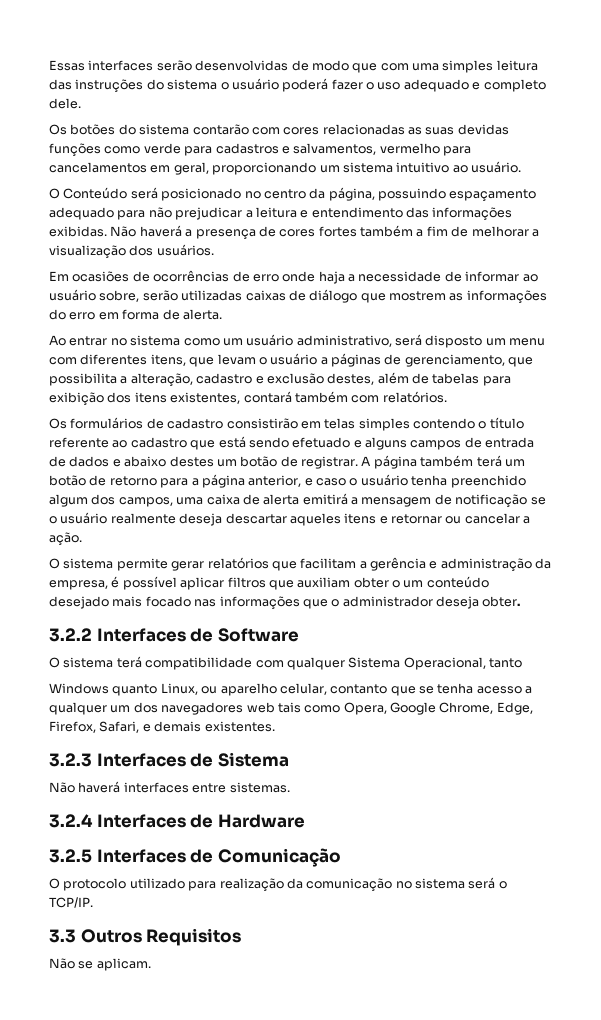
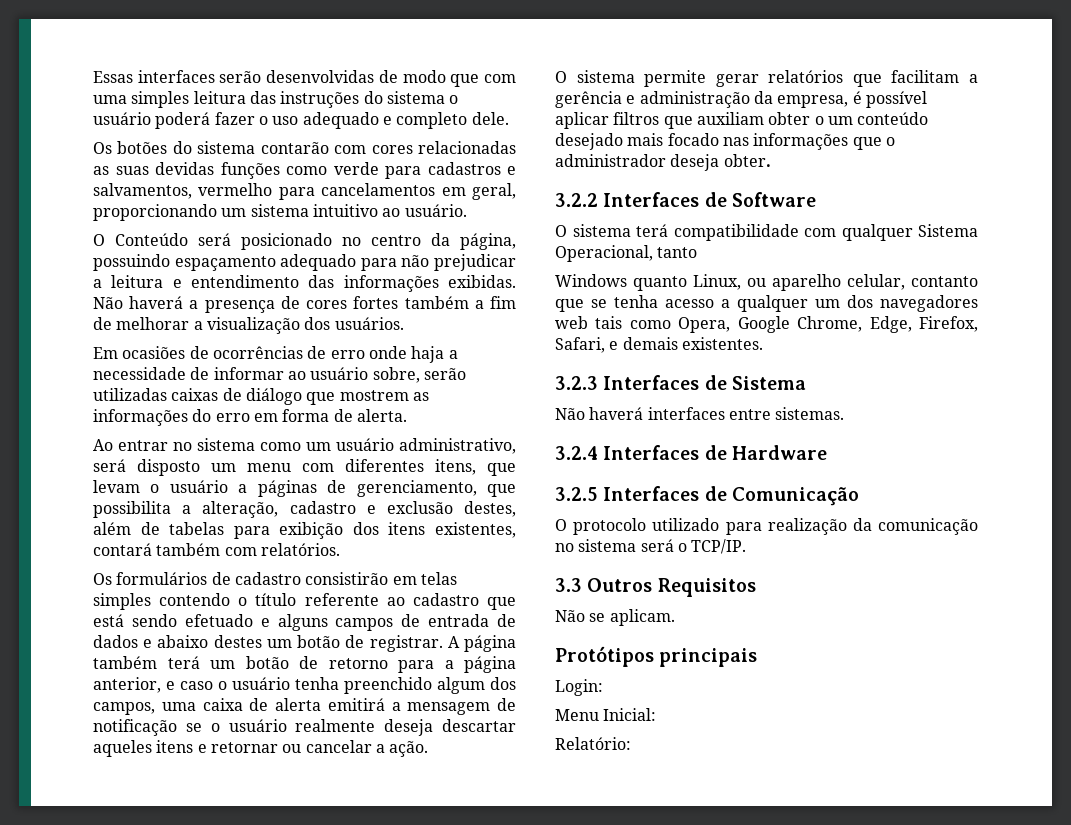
(151, 964) none -> [555,646,758,667] [555,679,603,696] [555,708,657,721] [555,737,631,750] // Protótipos principais // Login: // Menu Inicial: // Relatório:

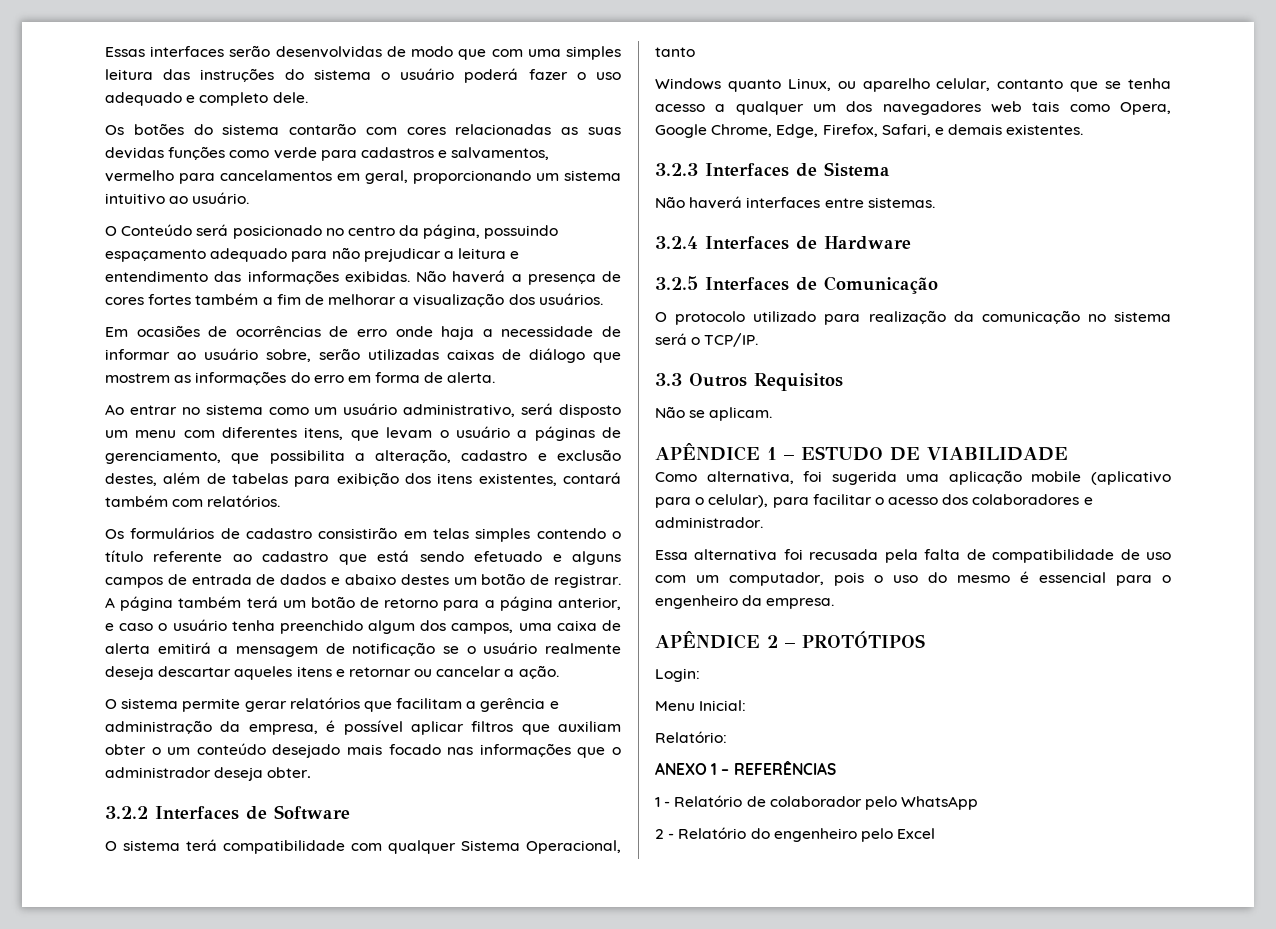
[555,646,758,667] [555,679,603,696] [555,708,657,721] [555,737,631,750] Protótipos principais // Login: // Menu Inicial: // Relatório: -> [655,443,1068,461] [655,470,1171,485] [655,494,1093,508] [655,517,763,528] [655,549,1171,563] [655,571,1171,586] [655,595,835,609] [655,631,925,649] [655,668,700,682] [655,700,747,711] [655,731,727,743] [655,761,836,775] [655,795,979,810] [655,827,936,842] APÊNDICE 1 – ESTUDO DE VIABILIDADE // Como alternativa, foi sugerida uma aplicação mobile (aplicativo para o celular), para facilitar o acesso dos colaboradores e administrador. // Essa alternativa foi recusada pela falta de compatibilidade de uso com um computador, pois o uso do mesmo é essencial para o engenheiro da empresa. // APÊNDICE 2 – PROTÓTIPOS // Login: // Menu Inicial: // Relatório: // ANEXO 1 – REFERÊNCIAS // 1 - Relatório de colaborador pelo WhatsApp // 2 - Relatório do engenheiro pelo Excel

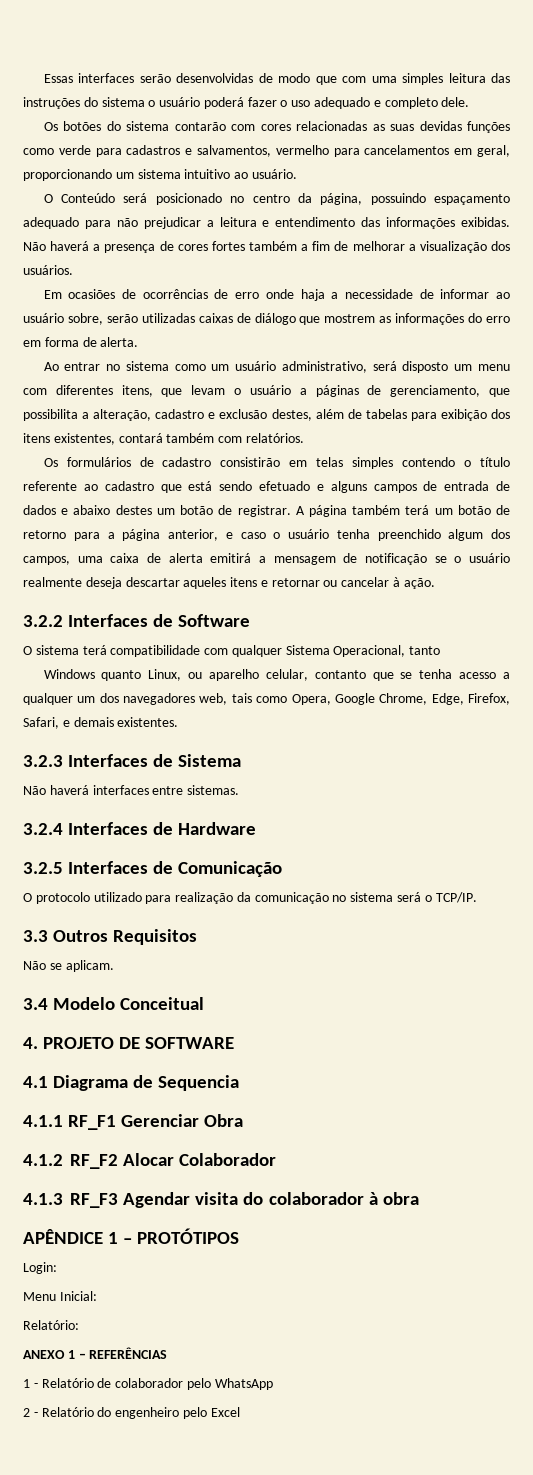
[504,669,515,677] a -> [393,577,401,587] à
[105,697,559,712] [105,720,621,735] [105,743,622,758] [105,767,312,781] // O sistema permite gerar relatórios que facilitam a gerência e administração da empresa, é possível aplicar filtros que auxiliam obter o um conteúdo desejado mais focado nas informações que o administrador deseja obter. -> (435, 583) none
[991,101,1022,113] web -> [199,693,228,705] web,
[655,443,1068,461] [655,470,1171,485] [655,494,1093,508] [655,517,763,528] [655,549,1171,563] [655,571,1171,586] [655,595,835,609] [655,631,778,649] APÊNDICE 1 – ESTUDO DE VIABILIDADE // Como alternativa, foi sugerida uma aplicação mobile (aplicativo para o celular), para facilitar o acesso dos colaboradores e administrador. // Essa alternativa foi recusada pela falta de compatibilidade de uso com um computador, pois o uso do mesmo é essencial para o engenheiro da empresa. // APÊNDICE 2 -> [23,997,205,1010] [23,1037,235,1049] [23,1075,240,1091] [23,1114,244,1130] [23,1153,277,1169] [23,1192,419,1208] [23,1229,119,1244] 3.4 Modelo Conceitual // 4. PROJETO DE SOFTWARE // 4.1 Diagrama de Sequencia // 4.1.1 RF_F1 Gerenciar Obra // 4.1.2 RF_F2 Alocar Colaborador // 4.1.3 RF_F3 Agendar visita do colaborador à obra // APÊNDICE 1

